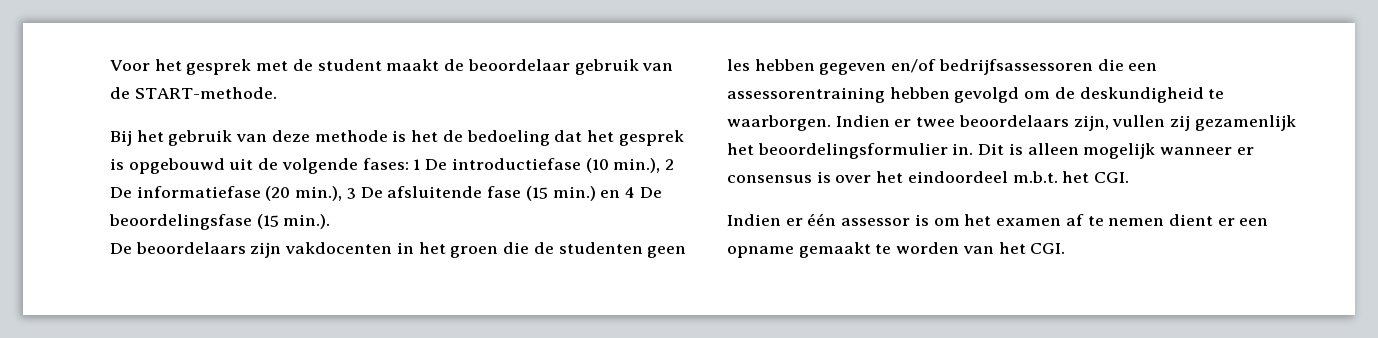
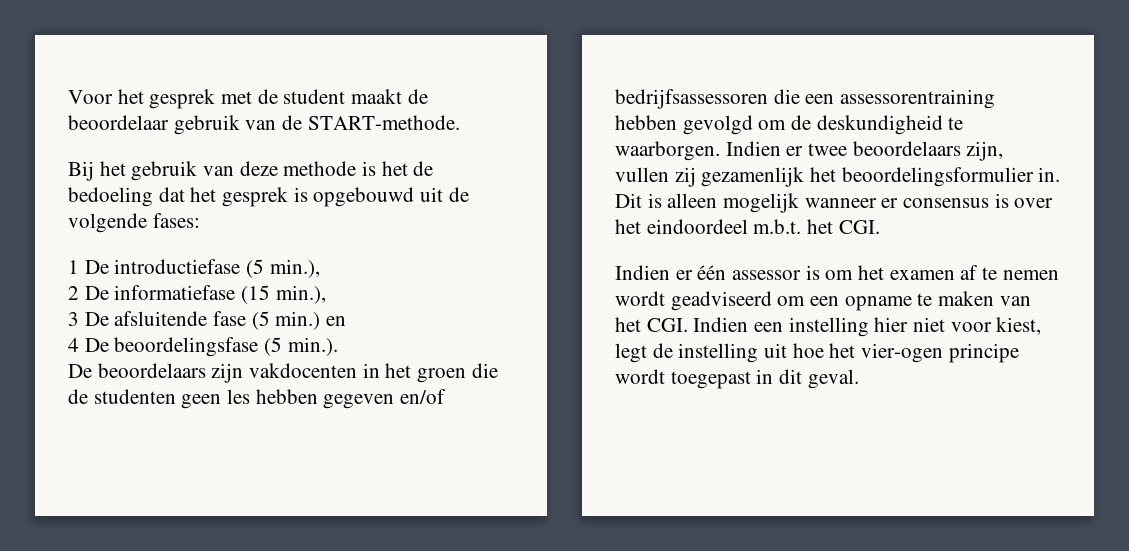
(409, 164) none -> (200, 220) //
[585,158,661,173] (10 min.), -> [246,259,320,278] (5 min.), //
[265,186,343,201] (20 min.), -> [241,285,326,304] (15 min.), //
[525,186,548,201] (15 -> [251,311,270,330] (5
(621, 194) none -> (347, 321) //
[256,214,279,229] (15 -> [264,337,283,356] (5
[1168,214,1269,226] [727,242,1066,258] dient er een opname gemaakt te worden van het CGI. -> [615,291,1031,311] [615,317,1042,337] [615,343,1019,363] [615,369,859,389] wordt geadviseerd om een opname te maken van het CGI. Indien een instelling hier niet voor kiest, legt de instelling uit hoe het vier-ogen principe wordt toegepast in dit geval.

